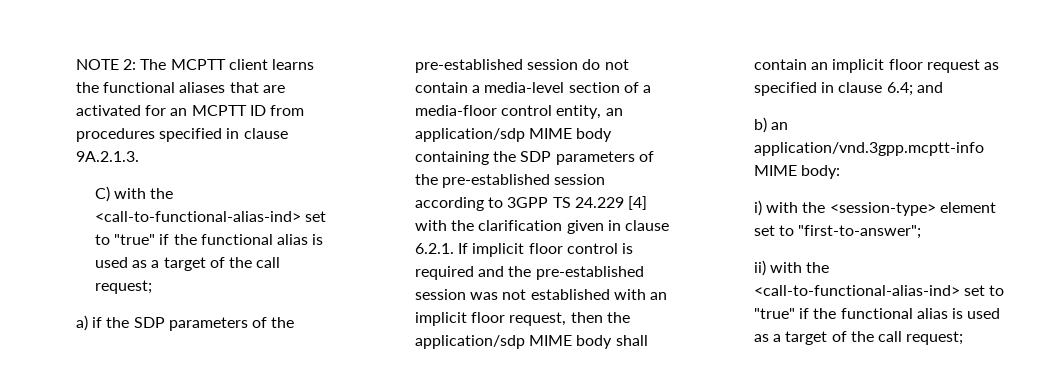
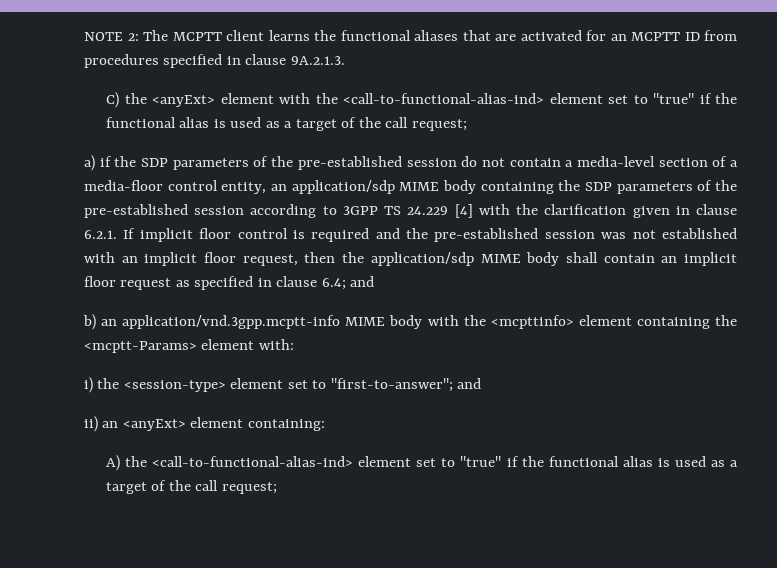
[114,188,174,199] [94,211,301,222] with the <call-to-functional-alias-ind> -> [124,93,603,107] the <anyExt> element with the <call-to-functional-alias-ind> element
[801,165,841,179] body: -> [389,315,737,329] [84,339,294,353] body with the <mcpttinfo> element containing the <mcptt-Params> element with:
[766,202,799,213] with -> (94, 385) none
(922, 232) none -> [457,378,482,389] and
[770,262,830,273] [753,285,960,296] with the <call-to-functional-alias-ind> -> [102,417,325,431] [106,455,412,471] an <anyExt> element containing: // A) the <call-to-functional-alias-ind> element

